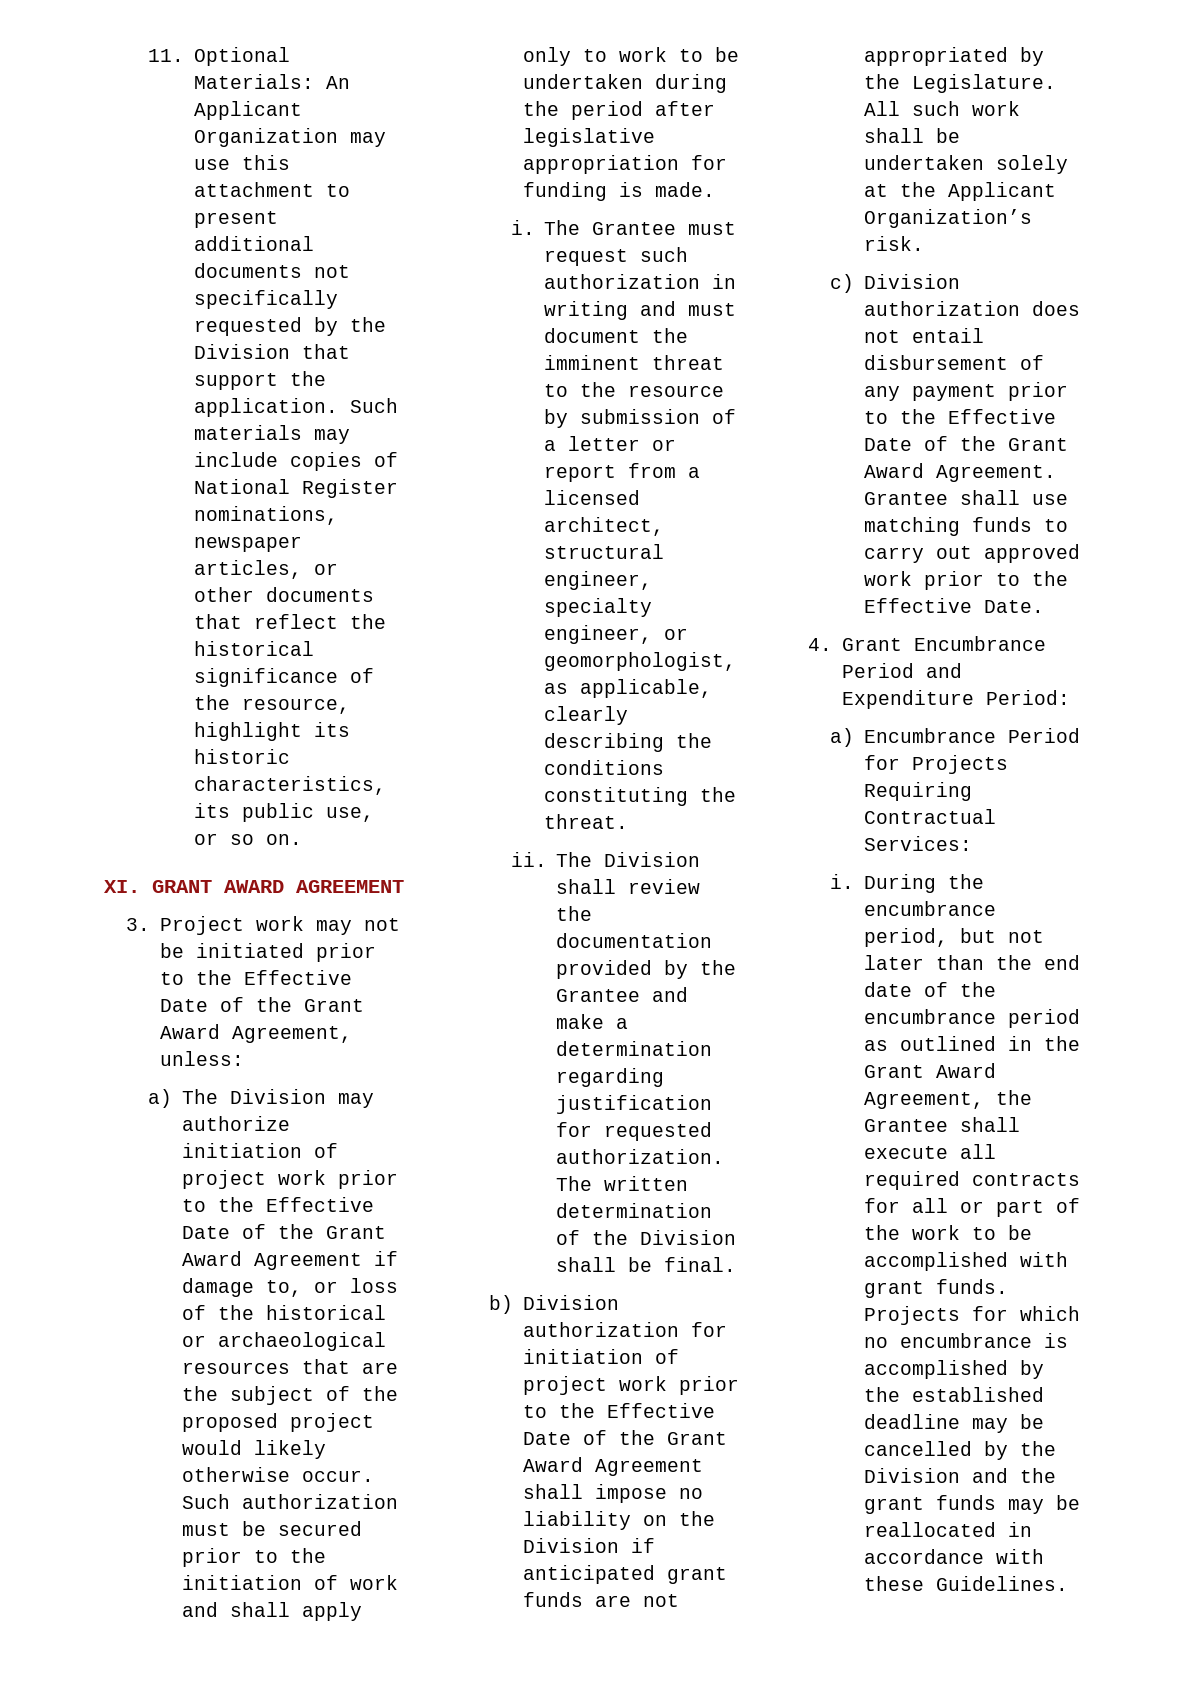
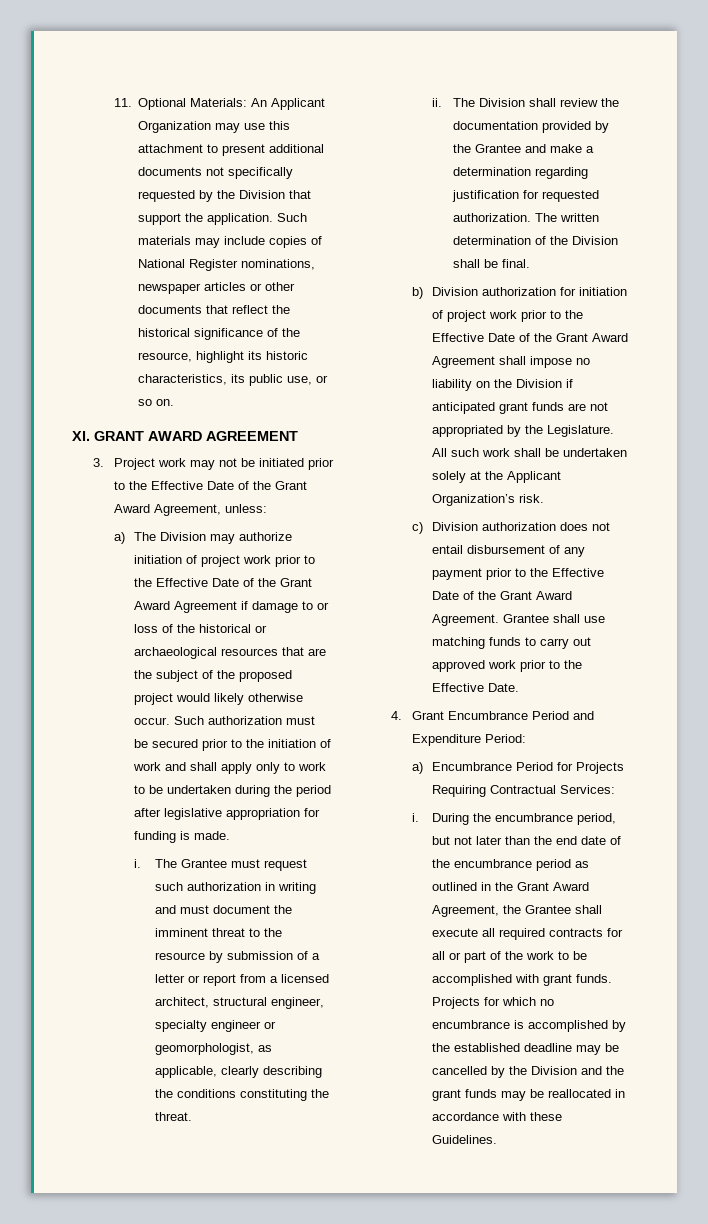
[193,560,302,579] articles, -> [204,282,247,291] articles
[265,1280,302,1297] to, -> [302,601,314,610] to
[544,625,653,644] engineer, -> [211,1020,262,1032] engineer

